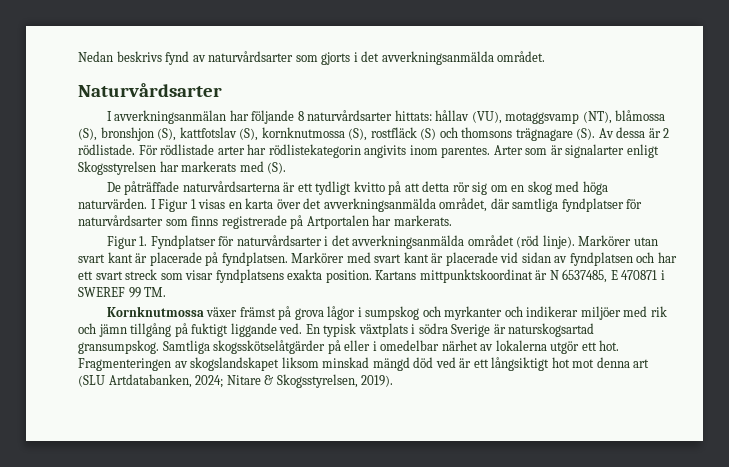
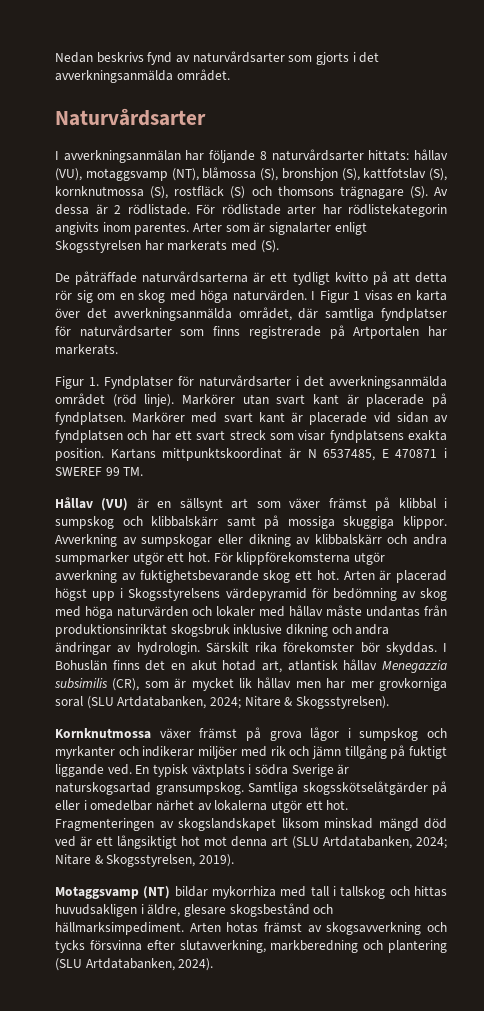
(167, 292) none -> [55,497,447,511] [55,515,447,529] [55,534,447,547] [55,552,385,565] [55,570,447,583] [55,588,447,601] [55,605,447,619] [55,624,390,637] [55,642,447,655] [55,659,447,673] [54,677,447,691] [55,696,389,709] // Hållav (VU) är en sällsynt art som växer främst på klibbal i sumpskog och klibbalskärr samt på mossiga skuggiga klippor. Avverkning av sumpskogar eller dikning av klibbalskärr och andra sumpmarker utgör ett hot. För klippförekomsterna utgör avverkning av fuktighetsbevarande skog ett hot. Arten är placerad högst upp i Skogsstyrelsens värdepyramid för bedömning av skog med höga naturvärden och lokaler med hållav måste undantas från produktionsinriktat skogsbruk inklusive dikning och andra ändringar av hydrologin. Särskilt rika förekomster bör skyddas. I Bohuslän finns det en akut hotad art, atlantisk hållav Menegazzia subsimilis (CR), som är mycket lik hållav men har mer grovkorniga soral (SLU Artdatabanken, 2024; Nitare & Skogsstyrelsen).
(394, 381) none -> [55,886,447,899] [55,903,334,917] [55,922,447,935] [55,940,447,953] [55,958,214,971] // Motaggsvamp (NT) bildar mykorrhiza med tall i tallskog och hittas huvudsakligen i äldre, glesare skogsbestånd och hällmarksimpediment. Arten hotas främst av skogsavverkning och tycks försvinna efter slutavverkning, markberedning och plantering (SLU Artdatabanken, 2024).

